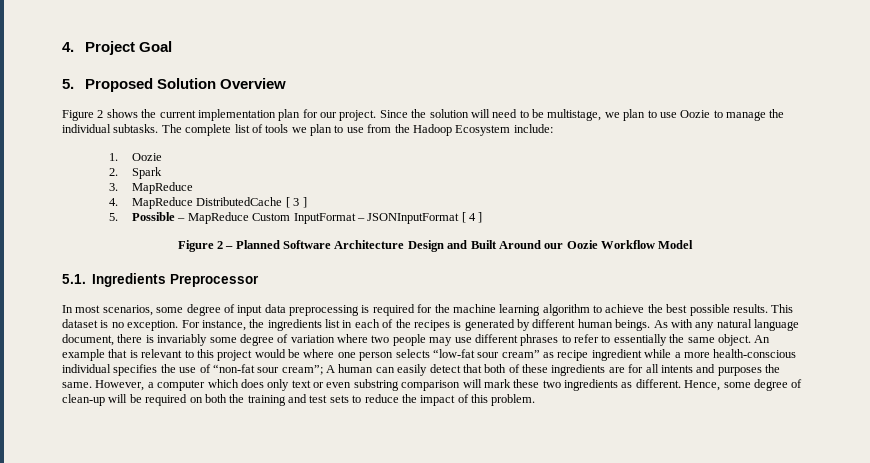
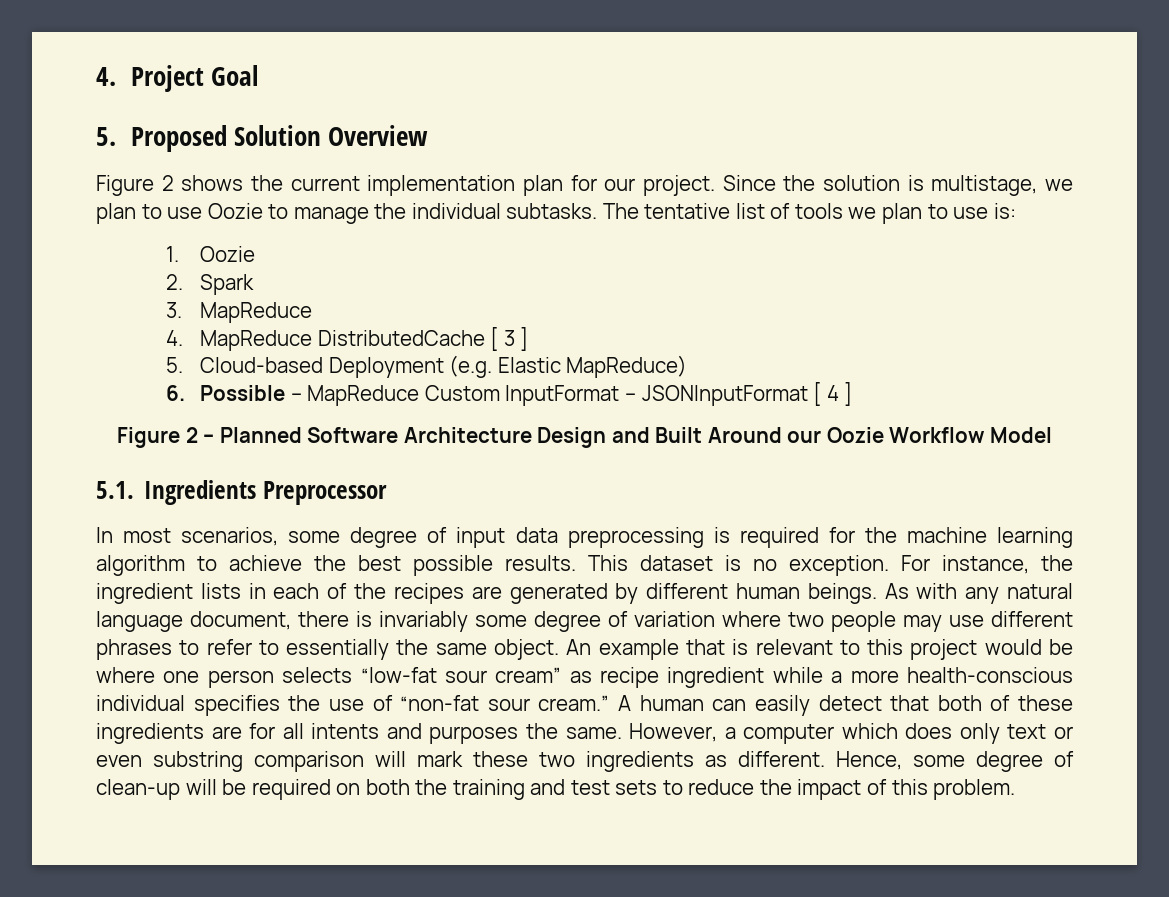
[470,109,544,118] will need to be -> [907,175,924,191] is
[185,124,232,136] complete -> [644,203,731,219] tentative
[367,124,553,136] from the Hadoop Ecosystem include: -> [993,203,1016,219] is:
(118, 217) none -> [200,355,688,378] [165,385,185,401] Cloud-based Deployment (e.g. Elastic MapReduce) // 6.
[267,319,340,331] ingredients list -> [96,583,241,604] ingredient lists
[453,320,462,328] is -> [471,586,502,599] are
[281,365,323,375] cream”; -> [538,695,610,711] cream.”

